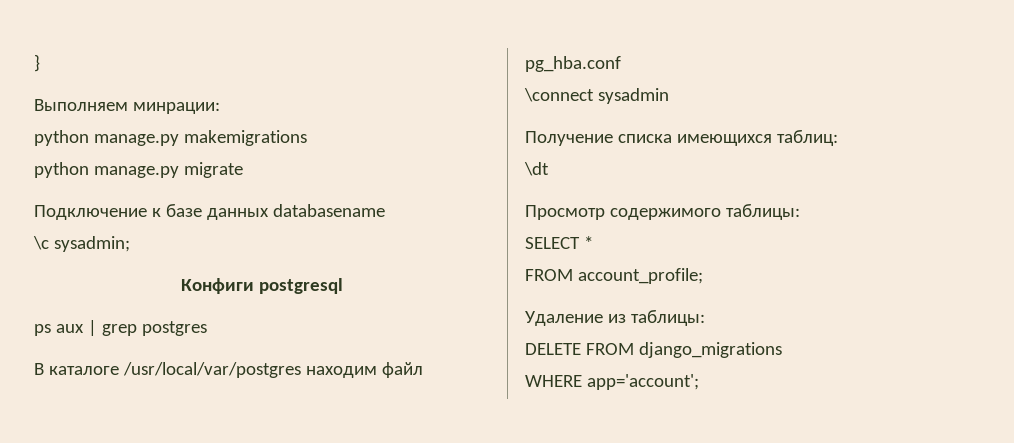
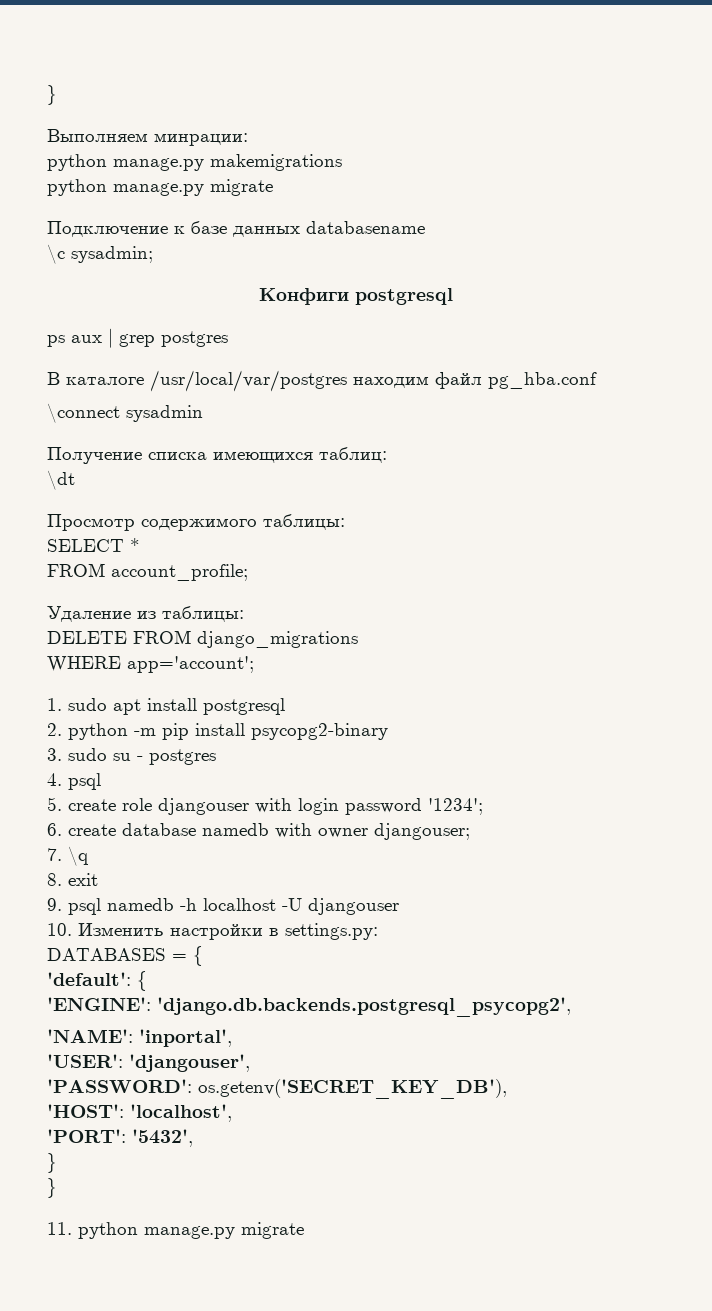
(699, 382) none -> [47,698,285,715] [47,723,388,740] [47,748,216,765] [47,773,101,790] [47,797,483,815] [47,823,470,840] [47,846,89,866] [47,873,98,886] [47,898,399,915] [47,923,378,940] [47,946,203,966] [47,971,147,991] [47,997,571,1017] [47,1029,232,1047] [47,1054,250,1072] [47,1079,507,1099] [47,1104,232,1122] [47,1129,193,1147] [47,1153,57,1173] [47,1178,57,1198] [47,1222,304,1239] // 1. sudo apt install postgresql // 2. python -m pip install psycopg2-binary // 3. sudo su - postgres // 4. psql // 5. create role djangouser with login password '1234'; // 6. create database namedb with owner djangouser; // 7. \q // 8. exit // 9. psql namedb -h localhost -U djangouser // 10. Изменить настройки в settings.py: // DATABASES = { // 'default': { // 'ENGINE': 'django.db.backends.postgresql_psycopg2', // 'NAME': 'inportal', // 'USER': 'djangouser', // 'PASSWORD': os.getenv('SECRET_KEY_DB'), // 'HOST': 'localhost', // 'PORT': '5432', // } // } // 11. python manage.py migrate

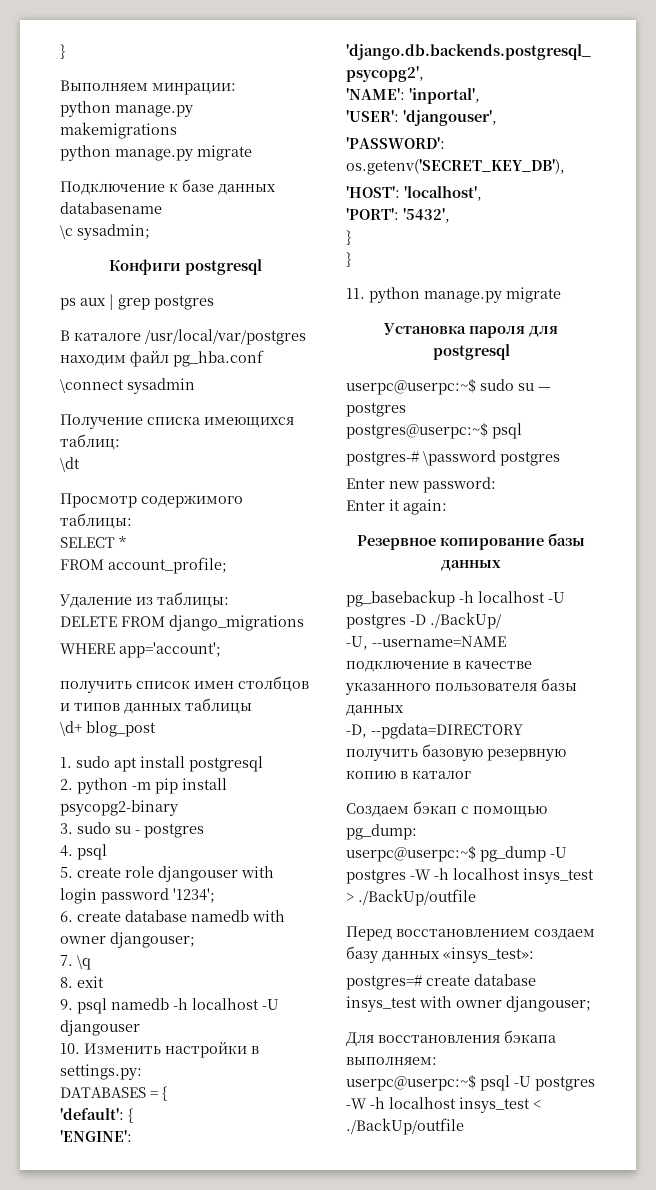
(254, 664) none -> [60,676,309,693] [60,698,252,714] [60,721,156,737] // получить список имен столбцов и типов данных таблицы // \d+ blog_post
(304, 1230) none -> [384,323,558,338] [432,344,510,360] [346,379,551,395] [346,402,406,417] [346,423,522,439] [346,450,560,466] [346,477,496,493] [346,499,447,515] [357,533,585,550] [441,560,501,571] [346,590,565,607] [346,612,501,629] [346,636,506,650] [346,660,532,672] [345,678,577,695] [346,705,404,716] [346,723,523,739] [346,744,566,761] [346,770,471,779] [346,801,547,817] [346,824,417,840] [346,846,567,862] [346,868,594,884] [346,889,476,906] [346,926,595,941] [346,946,534,963] [346,974,536,990] [346,996,591,1012] [346,1030,556,1046] [346,1057,437,1065] [346,1075,595,1091] [346,1097,541,1113] [346,1118,464,1135] // Установка пароля для postgresql // userpc@userpc:~$ sudo su — postgres // postgres@userpc:~$ psql // postgres-# \password postgres // Enter new password: // Enter it again: // Резервное копирование базы данных // pg_basebackup -h localhost -U postgres -D ./BackUp/ // -U, --username=NAME подключение в качестве указанного пользователя базы данных // -D, --pgdata=DIRECTORY получить базовую резервную копию в каталог // Создаем бэкап с помощью pg_dump: // userpc@userpc:~$ pg_dump -U postgres -W -h localhost insys_test > ./BackUp/outfile // Перед восстановлением создаем базу данных «insys_test»: // postgres=# create database insys_test with owner djangouser; // Для восстановления бэкапа выполняем: // userpc@userpc:~$ psql -U postgres -W -h localhost insys_test < ./BackUp/outfile

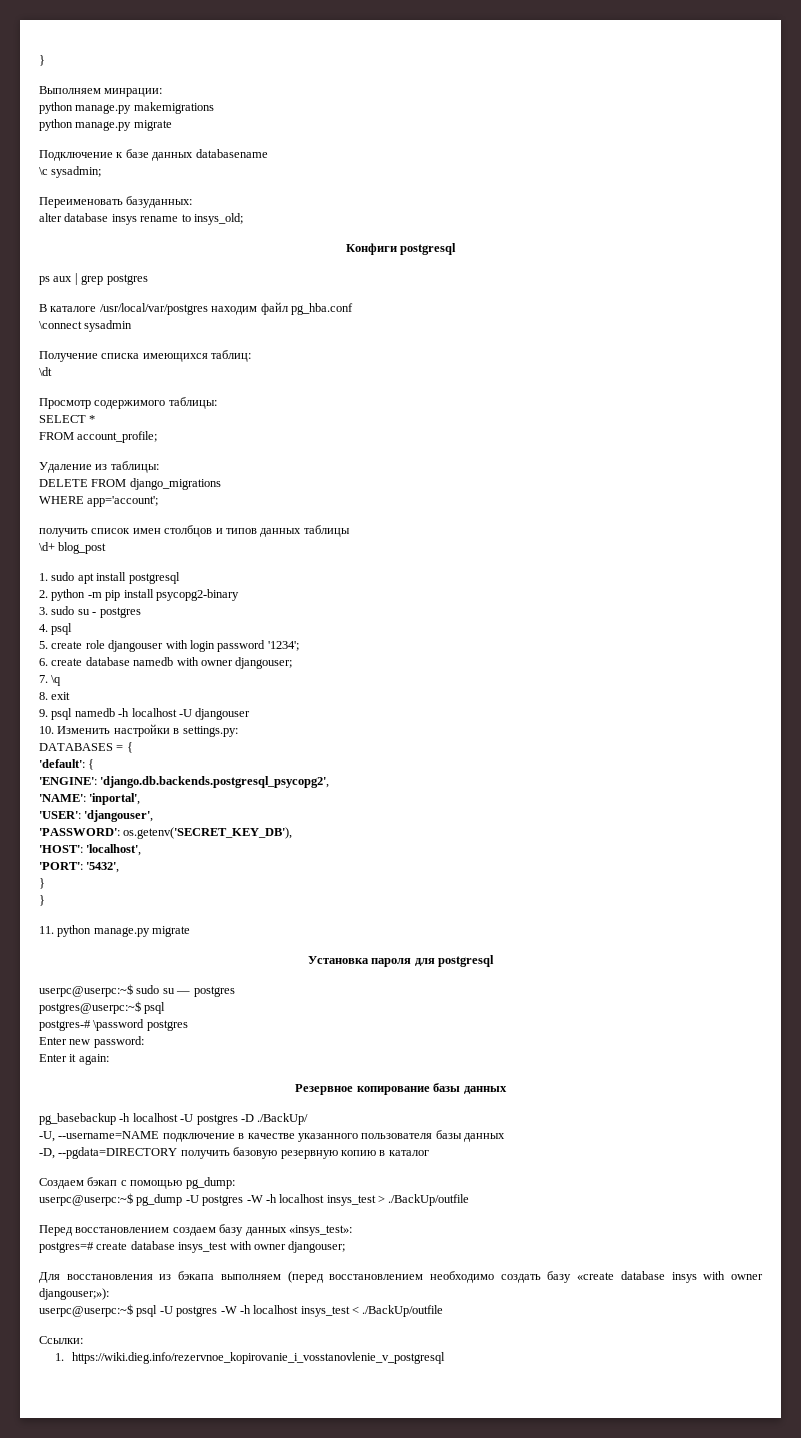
(150, 232) none -> [39,196,193,208] [39,213,243,225] // Переименовать базуданных: // alter database insys rename to insys_old;
[504,1030,556,1043] [346,1057,437,1065] бэкапа выполняем: -> [159,1271,763,1283] [39,1288,109,1300] из бэкапа выполняем (перед восстановлением необходимо создать базу «create database insys with owner djangouser;»):
(464, 1126) none -> [39,1336,83,1344] [55,1352,445,1364] // Ссылки: // 1. https://wiki.dieg.info/rezervnoe_kopirovanie_i_vosstanovlenie_v_postgresql

